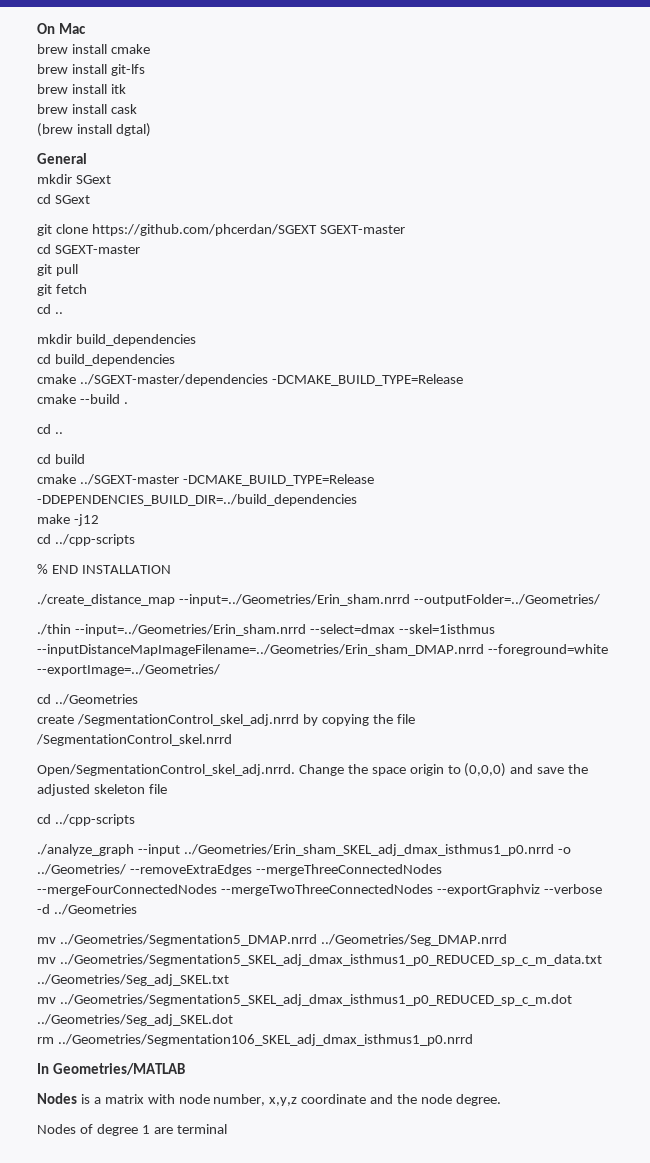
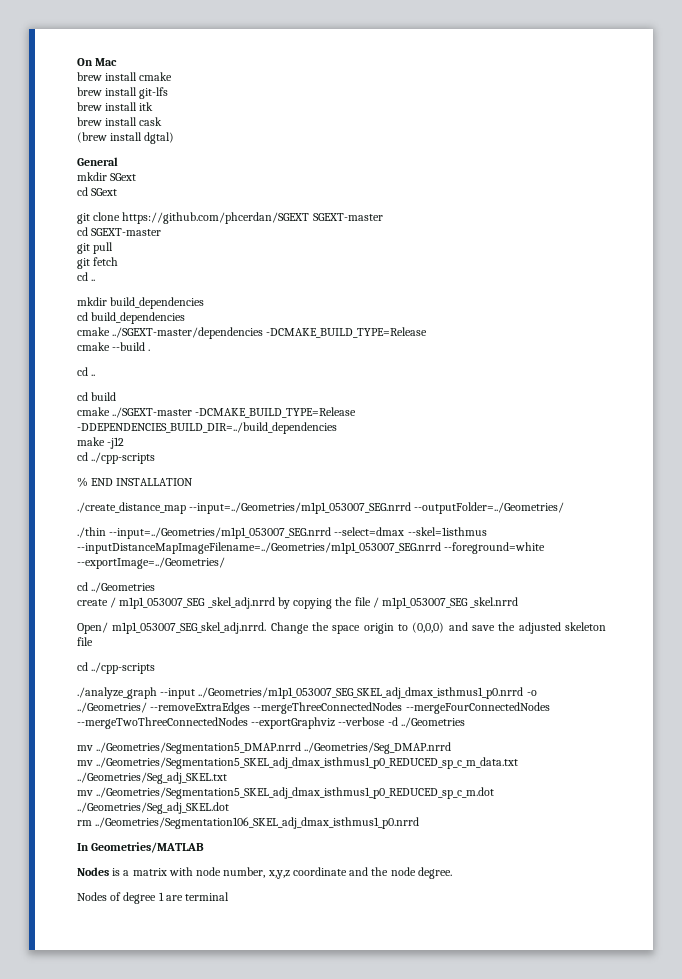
[178,594,410,606] --input=../Geometries/Erin_sham.nrrd -> [189,502,412,514] --input=../Geometries/m1p1_053007_SEG.nrrd
[74,624,306,636] --input=../Geometries/Erin_sham.nrrd -> [109,527,332,539] --input=../Geometries/m1p1_053007_SEG.nrrd
[37,644,484,656] --inputDistanceMapImageFilename=../Geometries/Erin_sham_DMAP.nrrd -> [77,542,441,554] --inputDistanceMapImageFilename=../Geometries/m1p1_053007_SEG.nrrd
[76,714,299,726] /SegmentationControl_skel_adj.nrrd -> [110,597,275,609] / m1p1_053007_SEG _skel_adj.nrrd
[36,734,232,746] [37,764,295,776] /SegmentationControl_skel.nrrd // Open/SegmentationControl_skel_adj.nrrd. -> [372,597,519,609] [77,622,267,634] / m1p1_053007_SEG _skel.nrrd // Open/ m1p1_053007_SEG_skel_adj.nrrd.
[183,844,554,856] ../Geometries/Erin_sham_SKEL_adj_dmax_isthmus1_p0.nrrd -> [198,687,524,699] ../Geometries/m1p1_053007_SEG_SKEL_adj_dmax_isthmus1_p0.nrrd

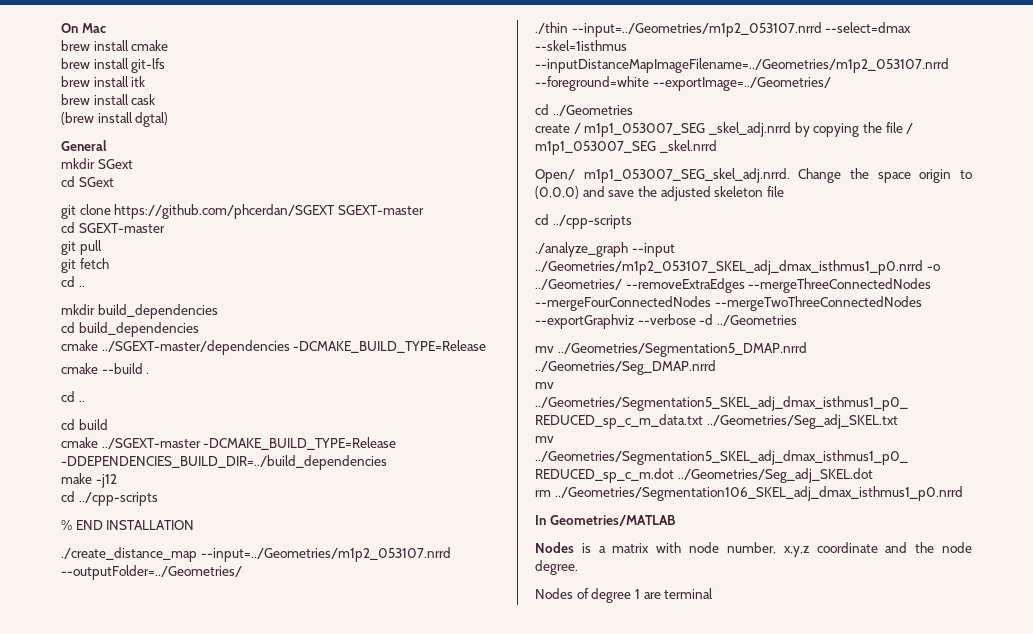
[189,502,412,514] --input=../Geometries/m1p1_053007_SEG.nrrd -> [200,547,451,562] --input=../Geometries/m1p2_053107.nrrd
[109,527,332,539] --input=../Geometries/m1p1_053007_SEG.nrrd -> [571,22,822,37] --input=../Geometries/m1p2_053107.nrrd
[77,542,441,554] --inputDistanceMapImageFilename=../Geometries/m1p1_053007_SEG.nrrd -> [535,58,949,73] --inputDistanceMapImageFilename=../Geometries/m1p2_053107.nrrd
[198,687,524,699] ../Geometries/m1p1_053007_SEG_SKEL_adj_dmax_isthmus1_p0.nrrd -> [535,260,923,275] ../Geometries/m1p2_053107_SKEL_adj_dmax_isthmus1_p0.nrrd

